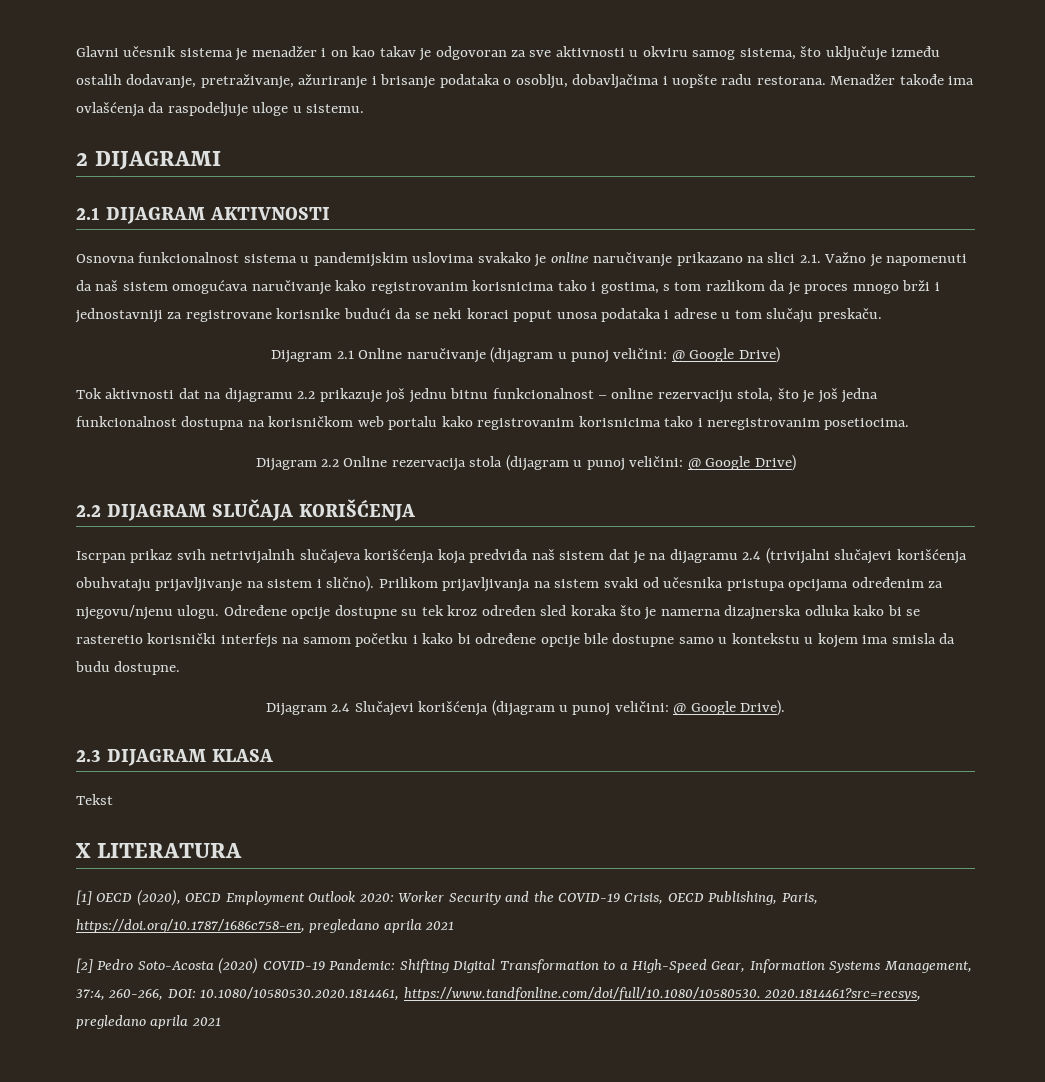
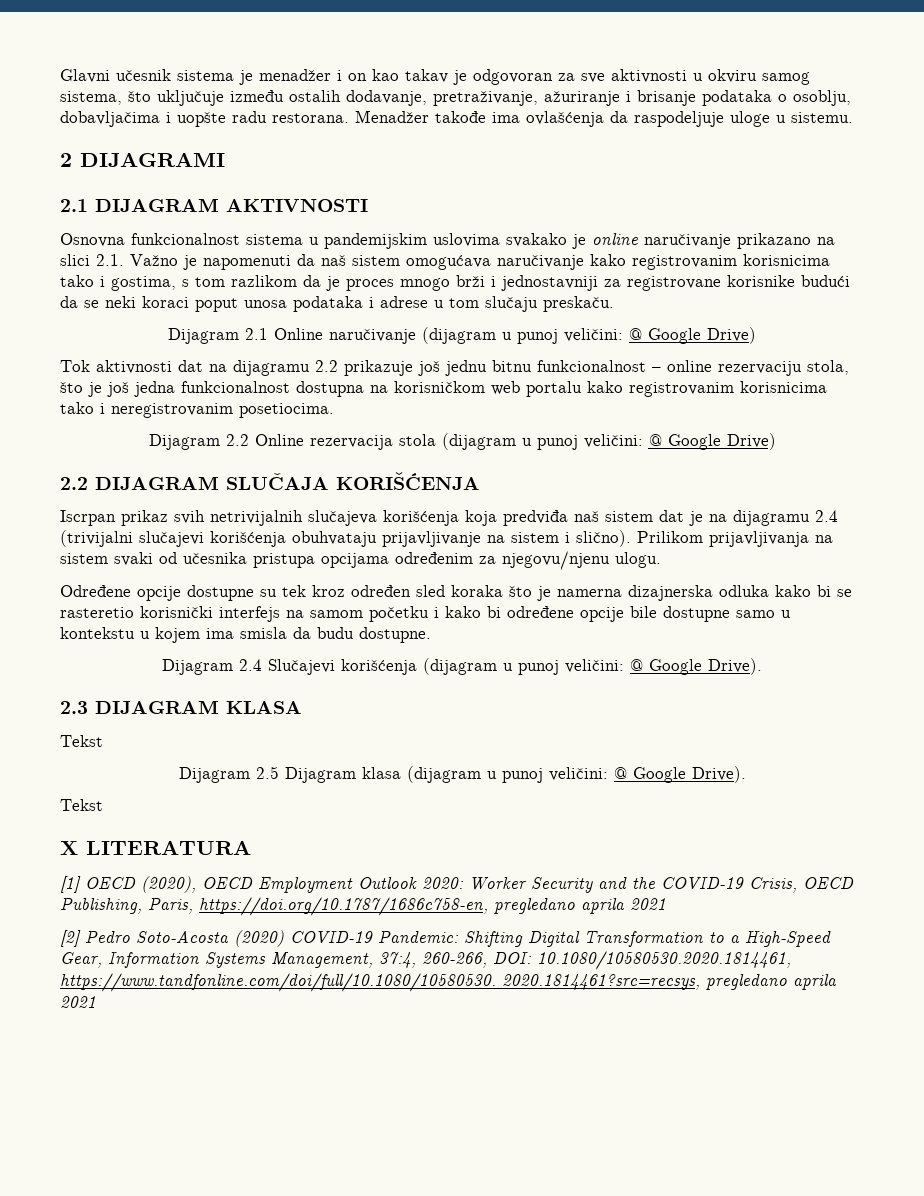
(220, 612) none -> (661, 560) //
(113, 799) none -> [178,766,746,783] [60,799,103,811] // Dijagram 2.5 Dijagram klasa (dijagram u punoj veličini: @ Google Drive). // Tekst

